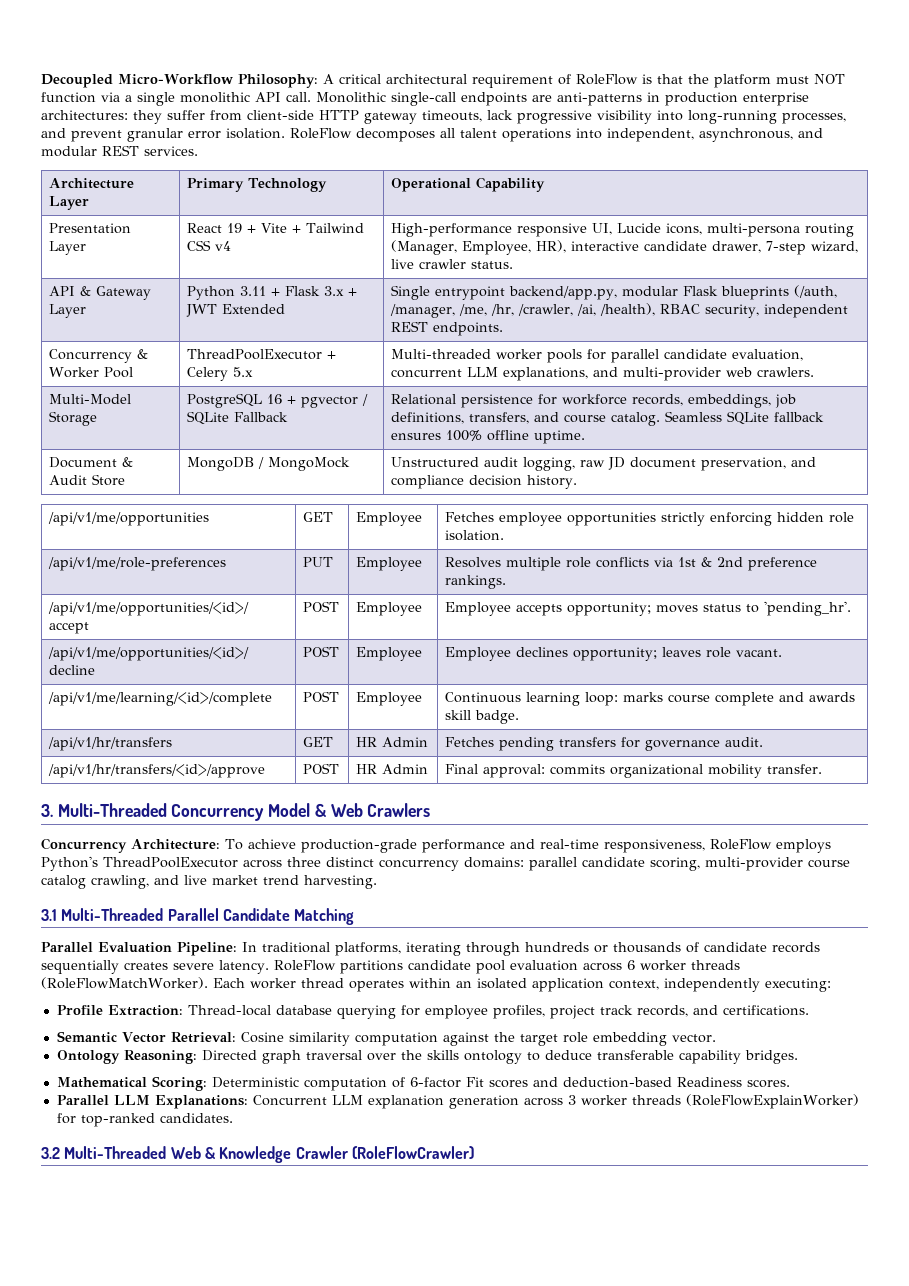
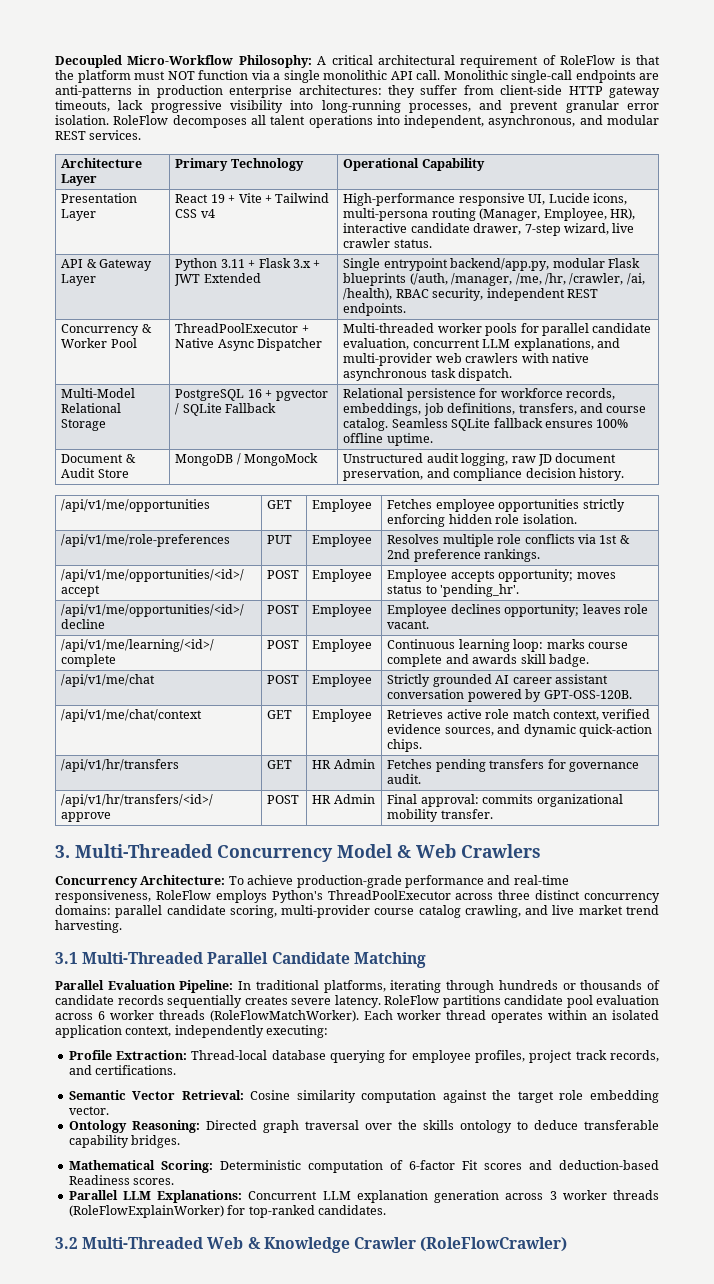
[187,367,254,381] Celery 5.x -> [175,338,323,351] Native Async Dispatcher
[757,367,815,377] crawlers. -> [465,353,589,363] [343,368,513,381] crawlers with native asynchronous task dispatch.
(132, 399) none -> [61,403,122,413] Relational
(520, 717) none -> [61,674,156,687] [267,675,300,684] [312,674,373,687] [387,674,608,687] [387,689,632,702] [61,709,203,722] [267,710,293,719] [312,709,373,722] [387,709,651,721] [387,724,652,737] [387,739,423,752] // /api/v1/me/chat | POST | Employee | Strictly grounded AI career assistant conversation powered by GPT-OSS-120B. // /api/v1/me/chat/context | GET | Employee | Retrieves active role match context, verified evidence sources, and dynamic quick-action chips.

